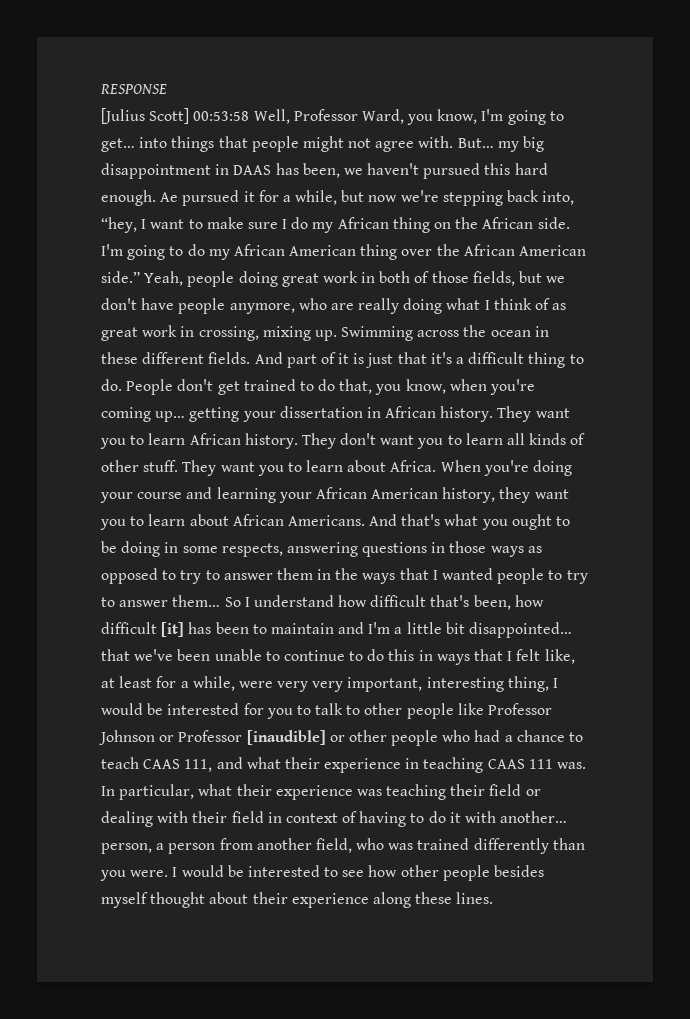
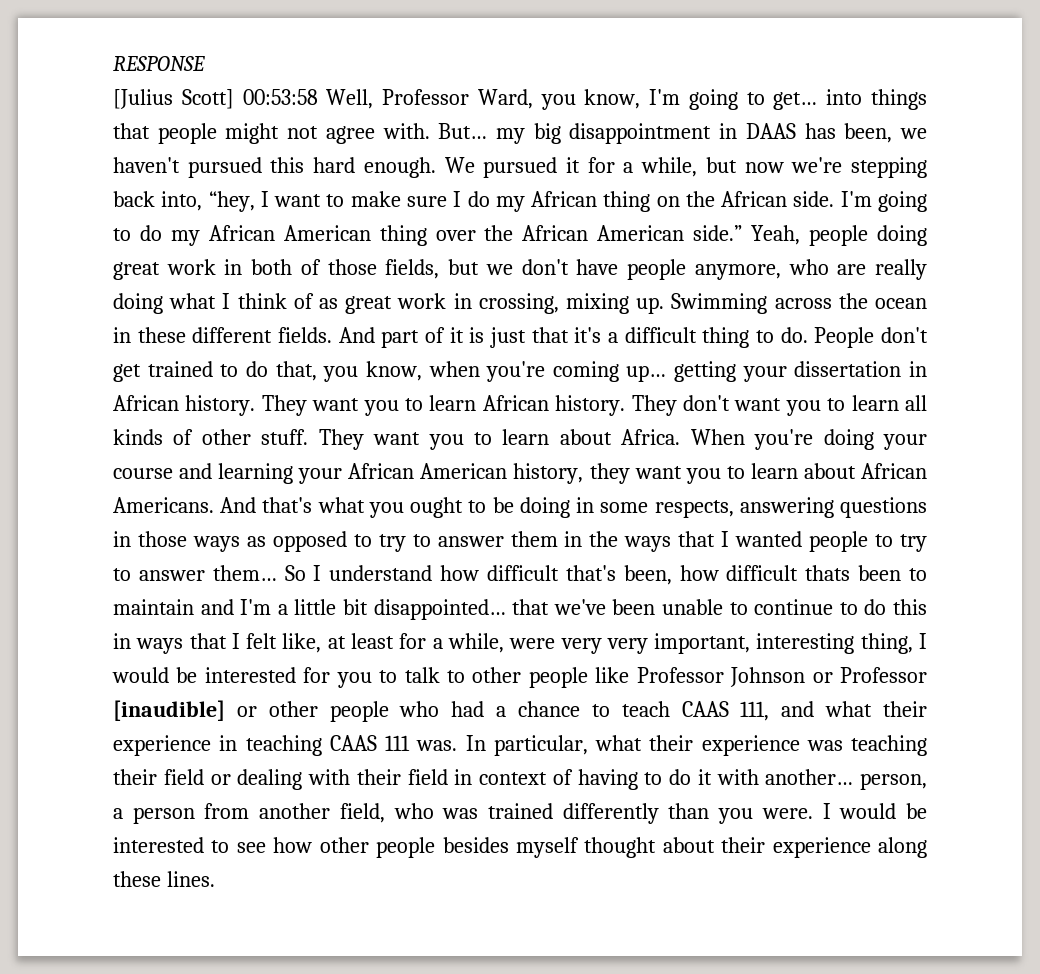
[160,192,179,202] Ae -> [444,157,475,173] We
[161,622,212,637] [it] has -> [805,565,851,581] thats

